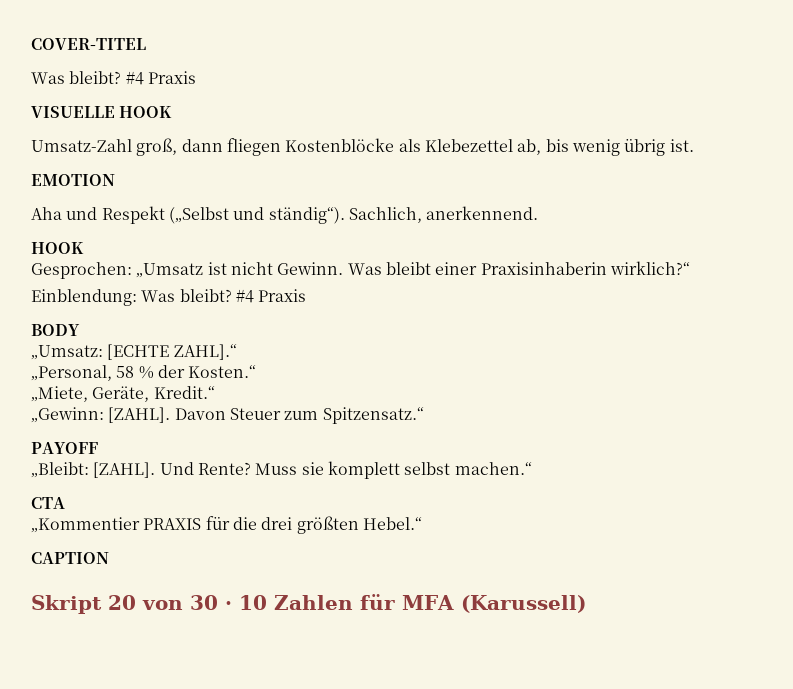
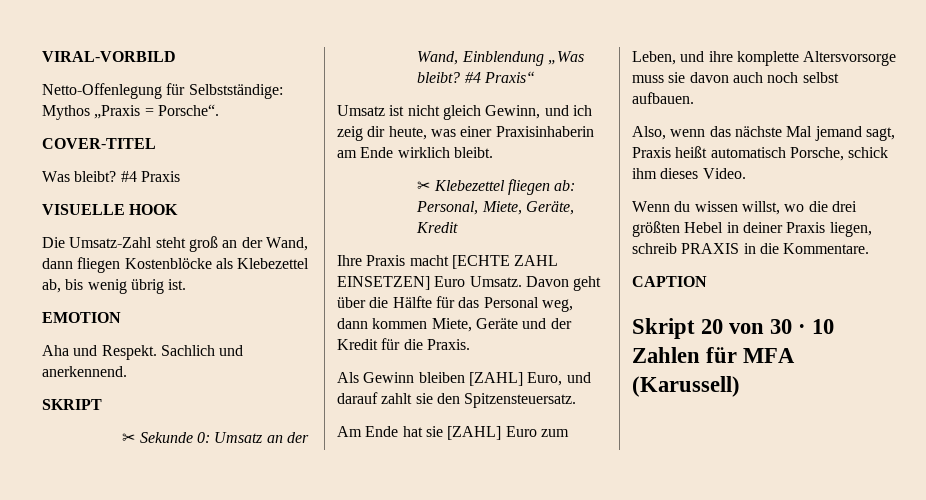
(31, 44) none -> [42,51,176,62] [42,83,283,99] [42,104,219,120] VIRAL-VORBILD // Netto-Offenlegung für Selbstständige: Mythos „Praxis = Porsche“. //
[31,138,178,156] Umsatz-Zahl groß, -> [42,236,308,252] Die Umsatz-Zahl steht groß an der Wand,
[101,206,539,224] [31,242,84,254] [31,261,690,279] [31,289,307,306] [31,324,80,336] [31,344,237,360] [31,365,257,381] [31,386,215,402] [31,407,424,424] [31,442,98,454] [31,461,532,479] [31,497,65,509] [31,516,422,534] Respekt („Selbst und ständig“). Sachlich, anerkennend. // HOOK // Gesprochen: „Umsatz ist nicht Gewinn. Was bleibt einer Praxisinhaberin wirklich?“ // Einblendung: Was bleibt? #4 Praxis // BODY // „Umsatz: [ECHTE ZAHL].“ // „Personal, 58 % der Kosten.“ // „Miete, Geräte, Kredit.“ // „Gewinn: [ZAHL]. Davon Steuer zum Spitzensatz.“ // PAYOFF // „Bleibt: [ZAHL]. Und Rente? Muss sie komplett selbst machen.“ // CTA // „Kommentier PRAXIS für die drei größten Hebel.“ -> [101,345,244,360] [42,366,127,377] [42,399,102,410] [122,432,309,443] [417,51,585,66] [417,71,536,83] [337,105,592,120] [337,126,594,141] [337,147,493,158] [417,179,576,195] [416,201,575,215] [416,222,459,233] [337,255,559,269] [337,276,602,291] [337,296,573,312] [337,318,572,332] [337,338,470,350] [337,372,591,386] [337,392,577,408] [337,426,569,440] [632,51,897,66] [632,72,839,83] [632,92,694,104] [632,126,895,141] [632,146,889,161] [632,168,746,179] [632,201,857,215] [632,221,872,237] [632,243,870,254] Respekt. Sachlich und anerkennend. // SKRIPT // ✂ Sekunde 0: Umsatz an der Wand, Einblendung „Was bleibt? #4 Praxis“ // Umsatz ist nicht gleich Gewinn, und ich zeig dir heute, was einer Praxisinhaberin am Ende wirklich bleibt. // ✂ Klebezettel fliegen ab: Personal, Miete, Geräte, Kredit // Ihre Praxis macht [ECHTE ZAHL EINSETZEN] Euro Umsatz. Davon geht über die Hälfte für das Personal weg, dann kommen Miete, Geräte und der Kredit für die Praxis. // Als Gewinn bleiben [ZAHL] Euro, und darauf zahlt sie den Spitzensteuersatz. // Am Ende hat sie [ZAHL] Euro zum Leben, und ihre komplette Altersvorsorge muss sie davon auch noch selbst aufbauen. // Also, wenn das nächste Mal jemand sagt, Praxis heißt automatisch Porsche, schick ihm dieses Video. // Wenn du wissen willst, wo die drei größten Hebel in deiner Praxis liegen, schreib PRAXIS in die Kommentare.

